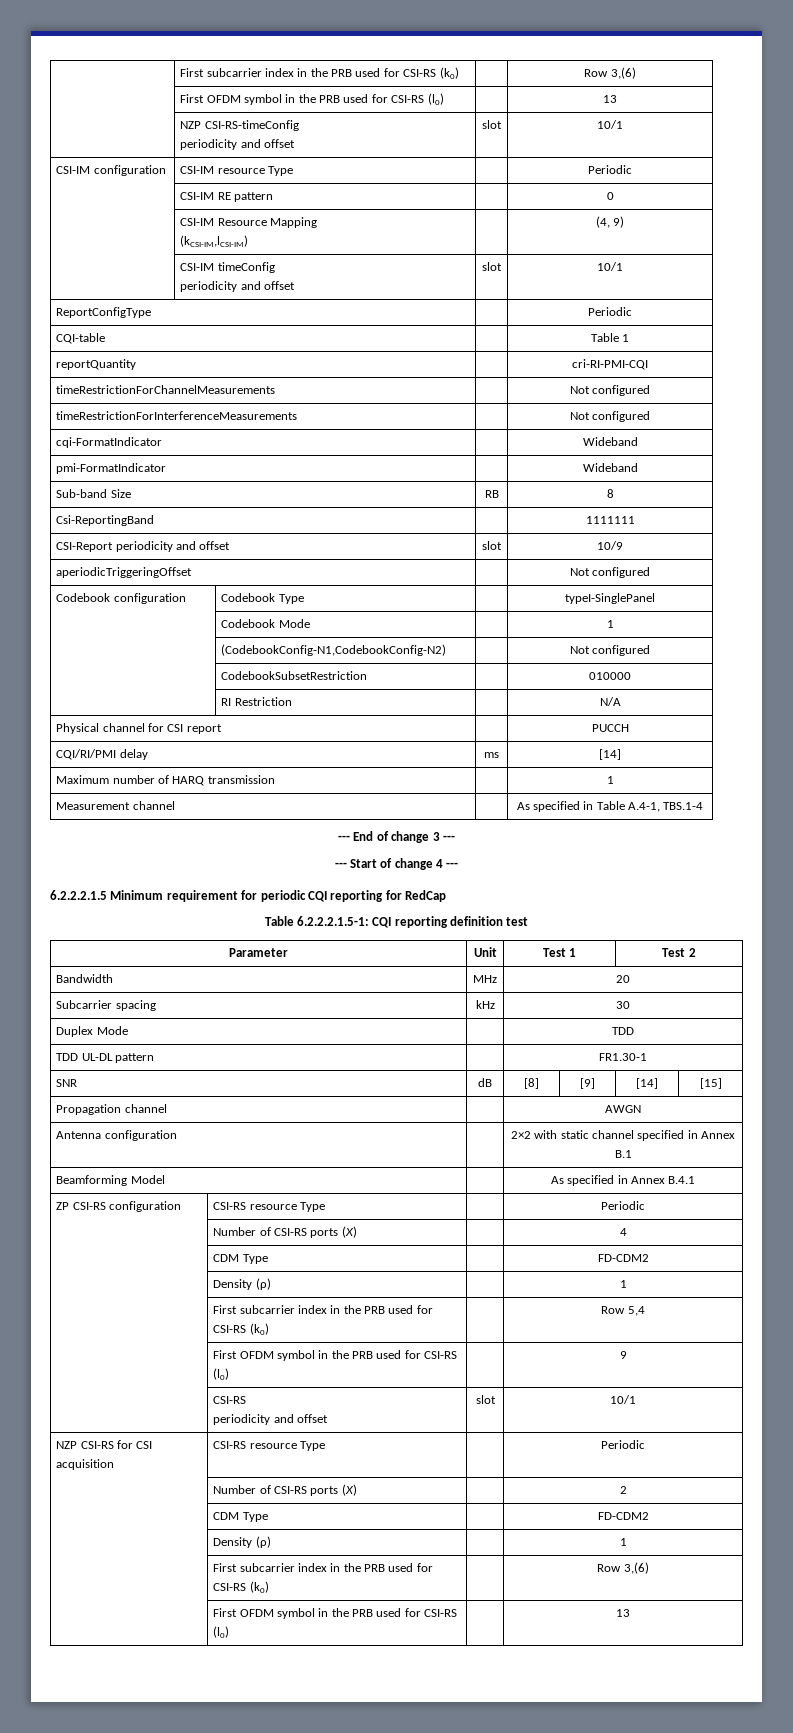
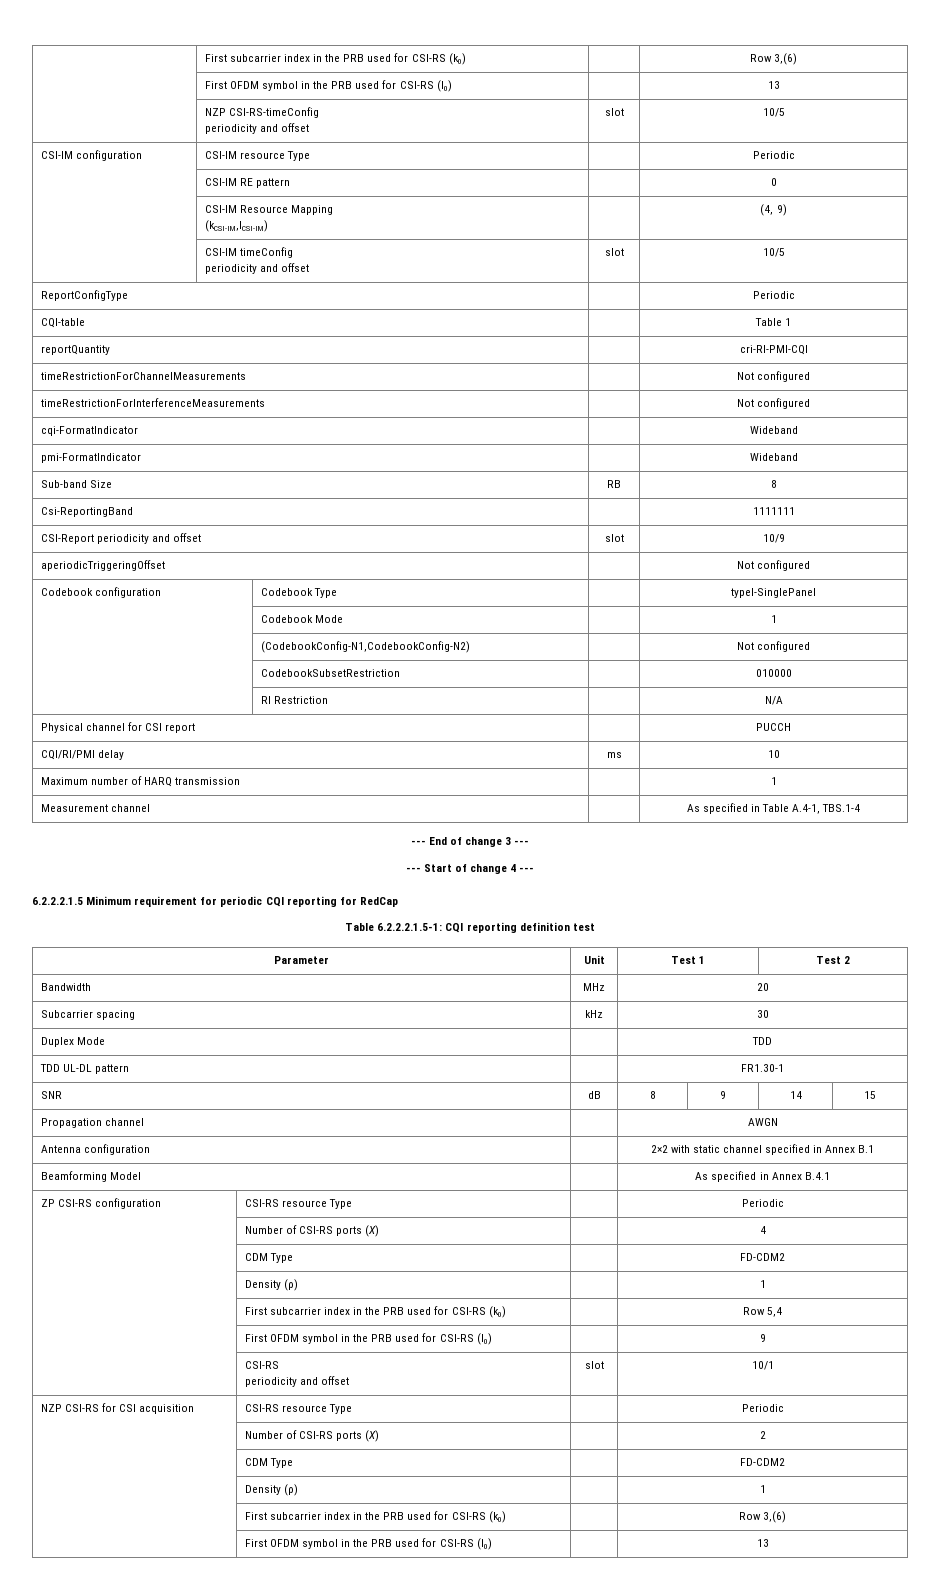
[597,120,623,129] 10/1 -> [762,108,785,117] 10/5
[597,262,623,271] 10/1 -> [762,248,785,257] 10/5
[599,749,621,760] [14] -> [767,750,780,758] 10
[524,1078,539,1089] [580,1078,595,1089] [636,1078,658,1089] [699,1078,722,1089] [8] | [9] | [14] | [15] -> [649,1091,656,1099] [720,1091,726,1099] [789,1091,802,1099] [864,1091,876,1099] 8 | 9 | 14 | 15

